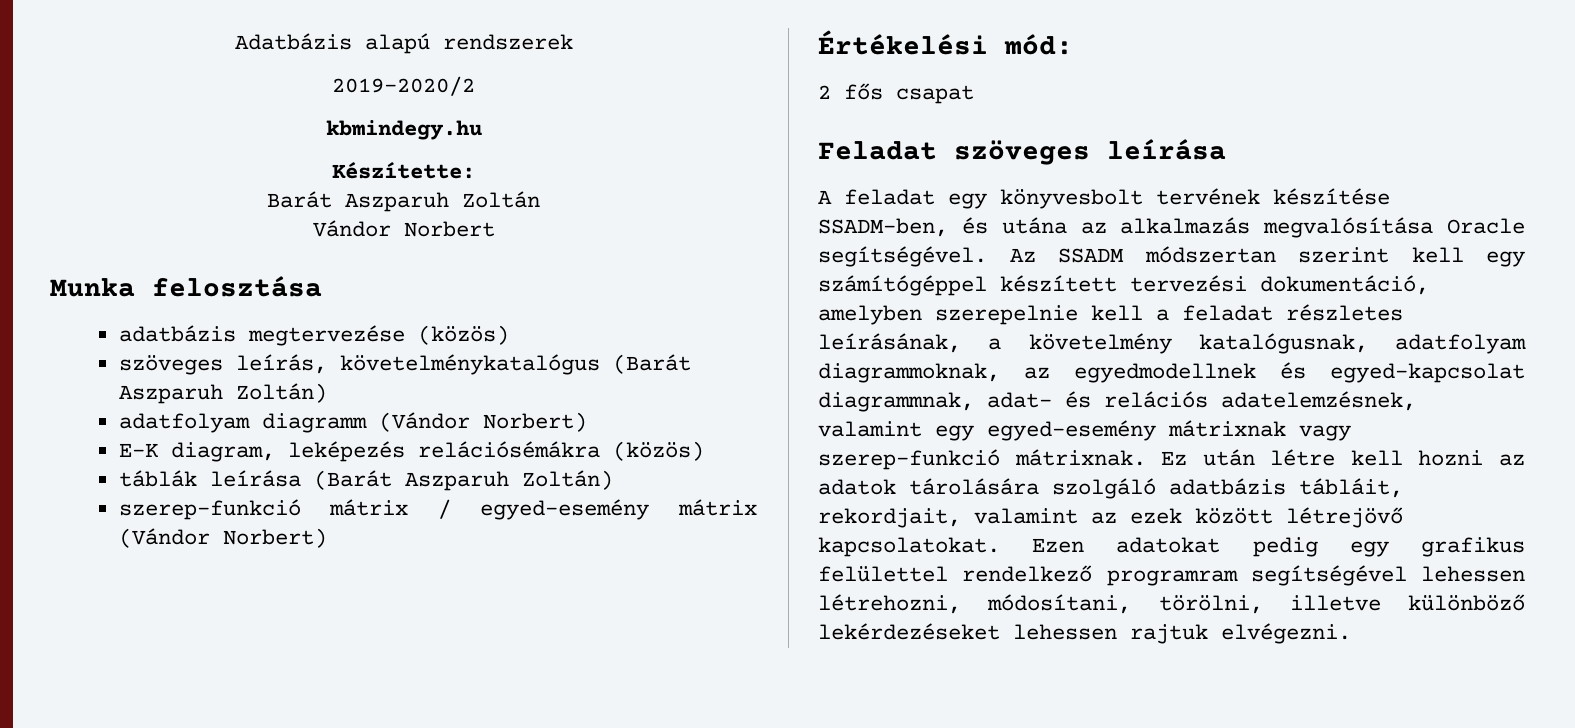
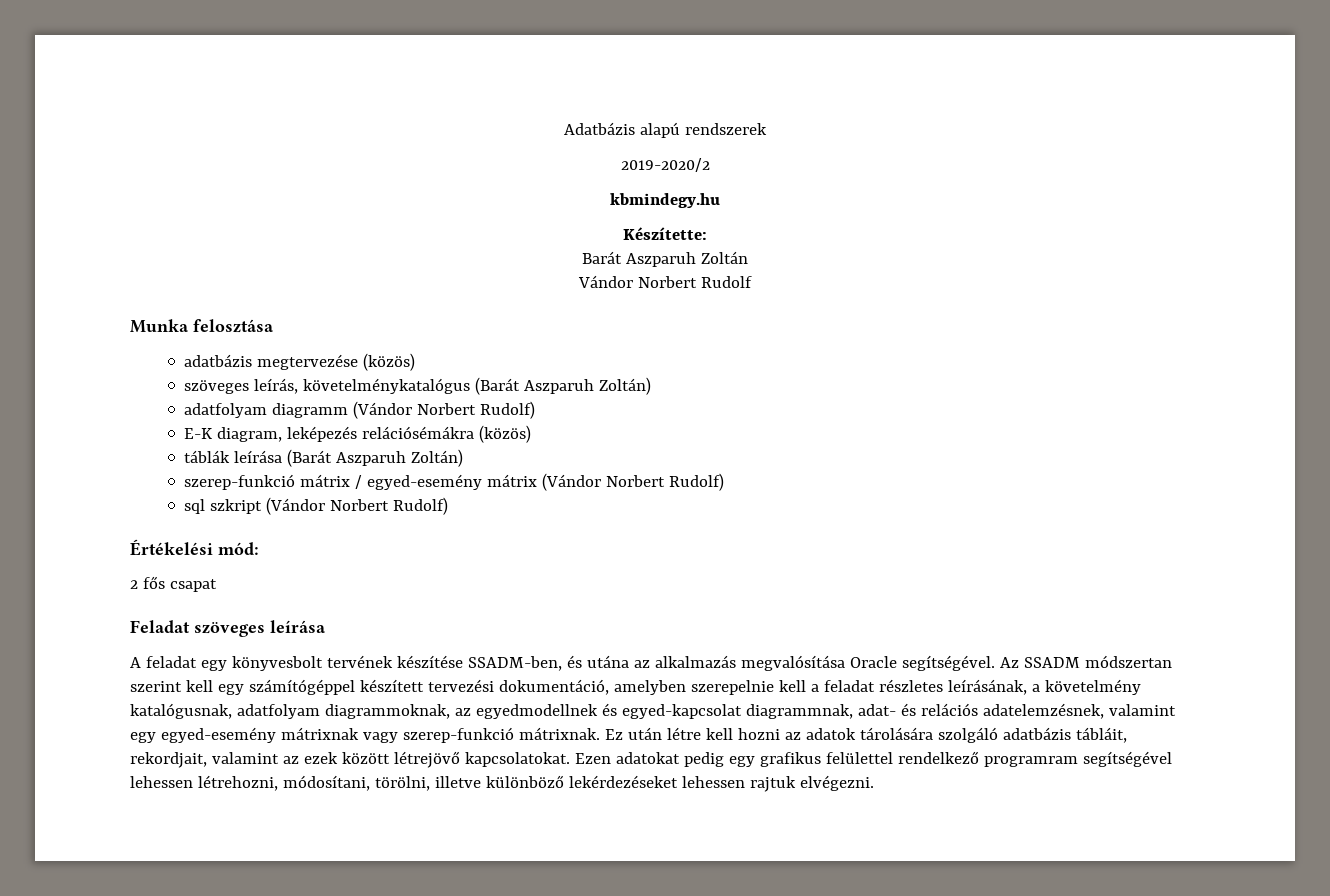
(495, 229) none -> [700,276,752,288] Rudolf
[482,412,587,432] Norbert) -> [417,401,536,419] Norbert Rudolf)
[222,528,327,548] Norbert) -> [606,473,725,491] [184,497,449,515] Norbert Rudolf) // sql szkript (Vándor Norbert Rudolf)

